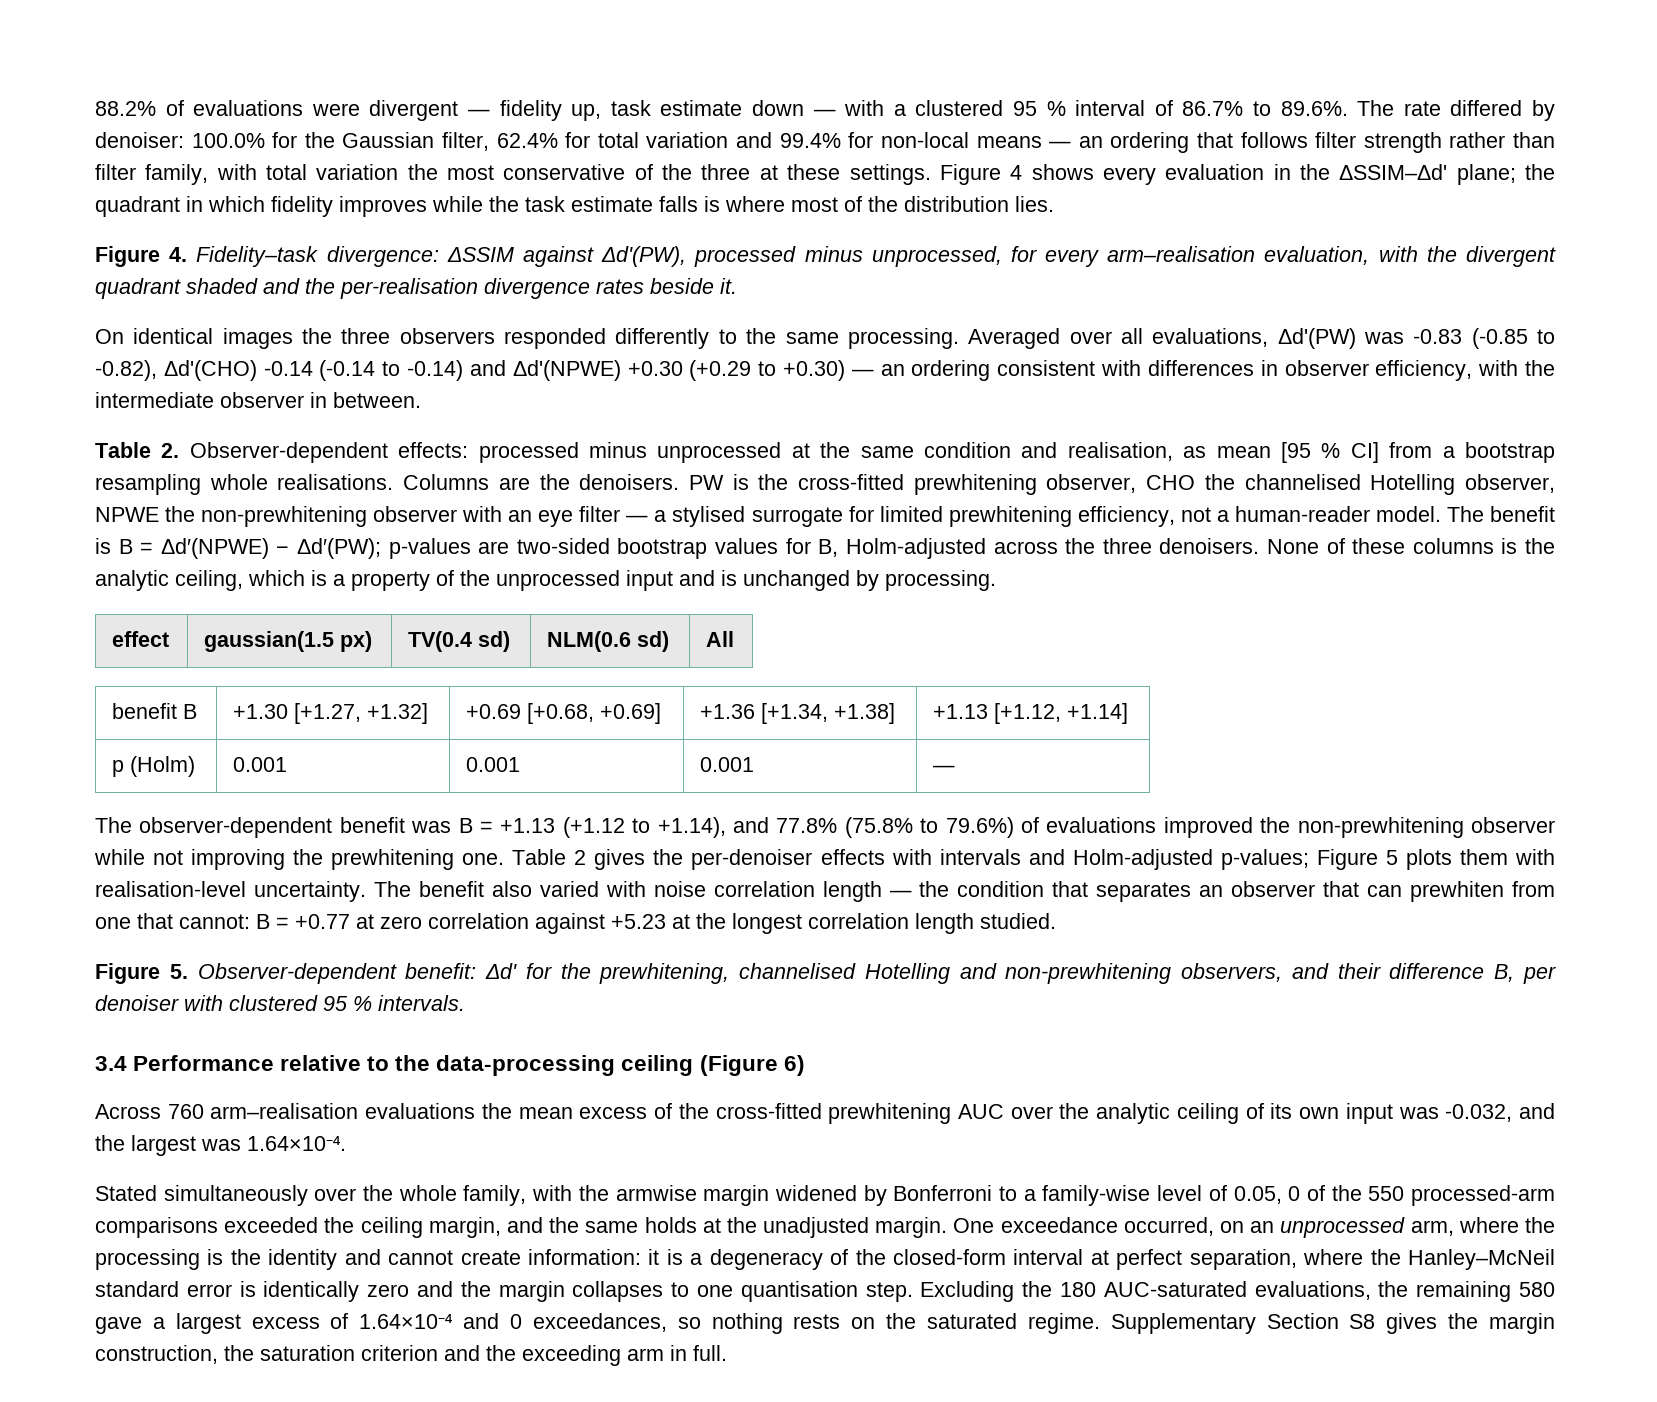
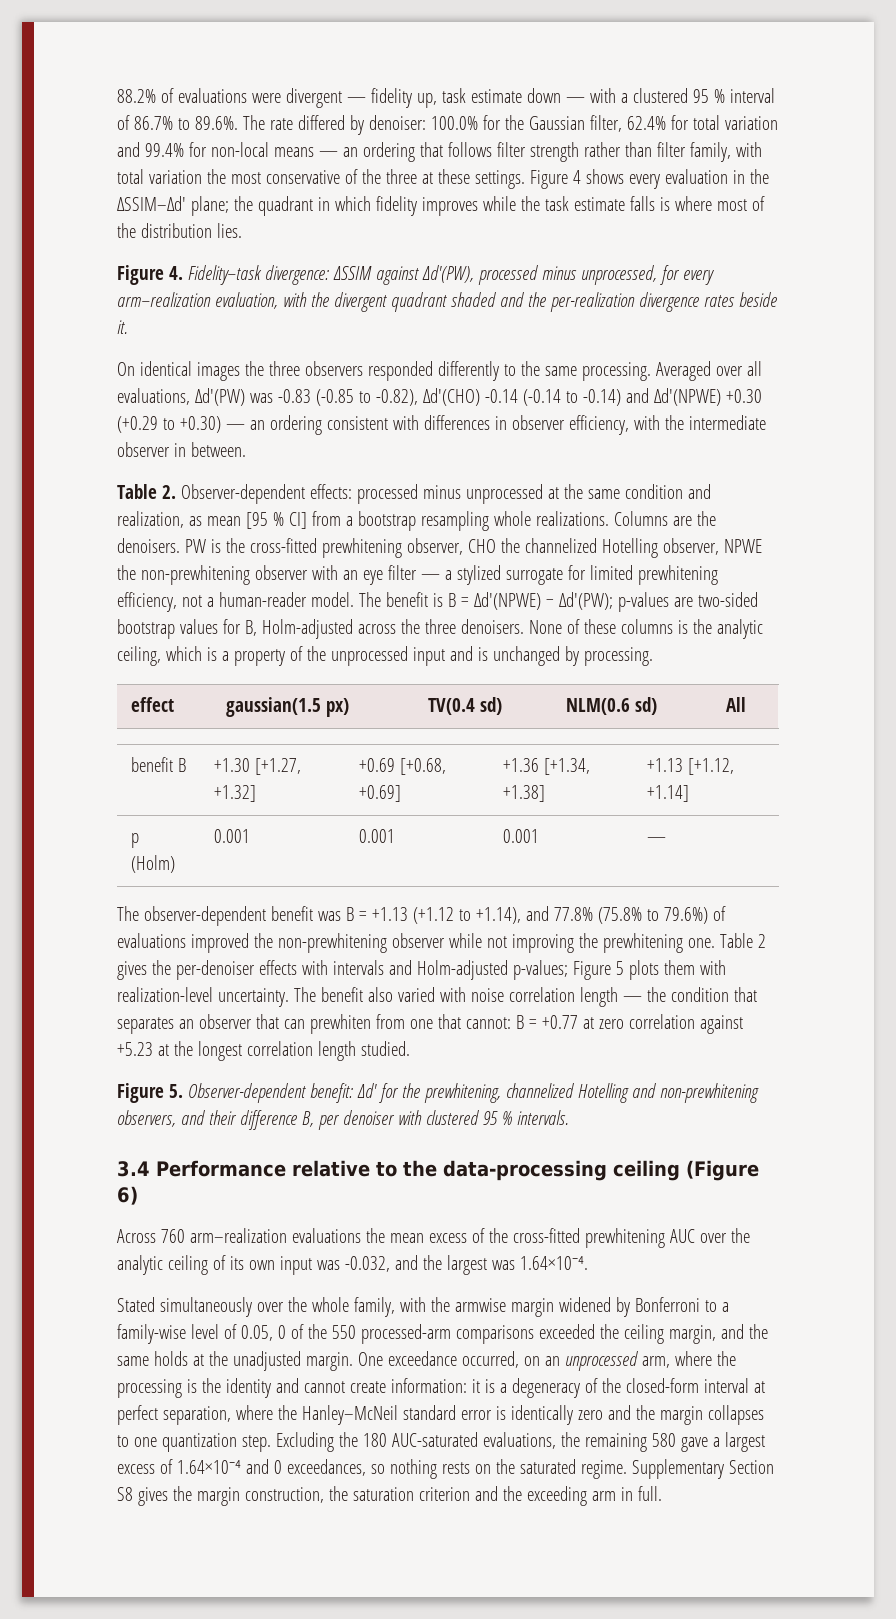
[1107,246,1256,262] arm–realisation -> [117,292,211,307] arm–realization
[340,278,478,299] per-realisation -> [549,292,635,312] per-realization
[1067,442,1173,461] realisation, -> [117,511,184,528] realization,
[277,474,394,490] realisations. -> [535,511,609,526] realizations.
[1244,474,1361,490] channelised -> [524,538,597,553] channelized
[672,506,746,527] stylised -> [456,565,501,585] stylized
[95,881,246,897] realisation-level -> [117,987,213,1002] realization-level
[739,963,857,979] channelised -> [505,1083,574,1098] channelized
[210,1103,359,1119] arm–realisation -> [189,1228,287,1243] arm–realization
[740,1281,858,1302] quantisation -> [161,1433,237,1452] quantization

